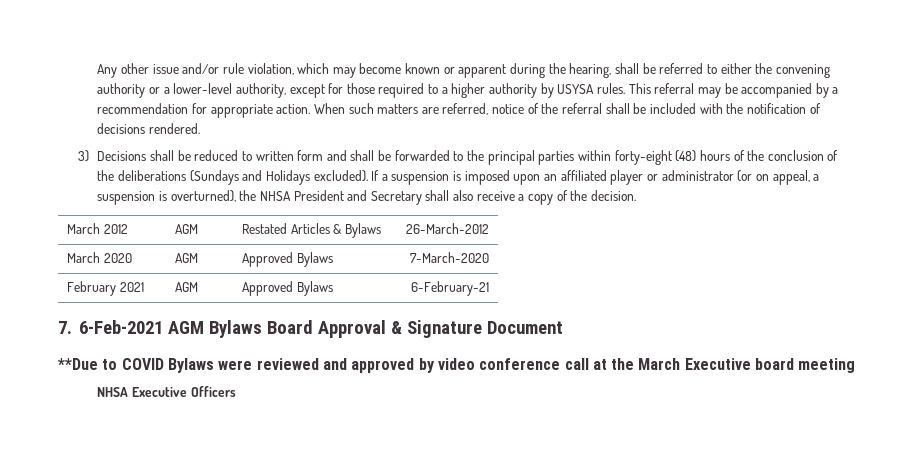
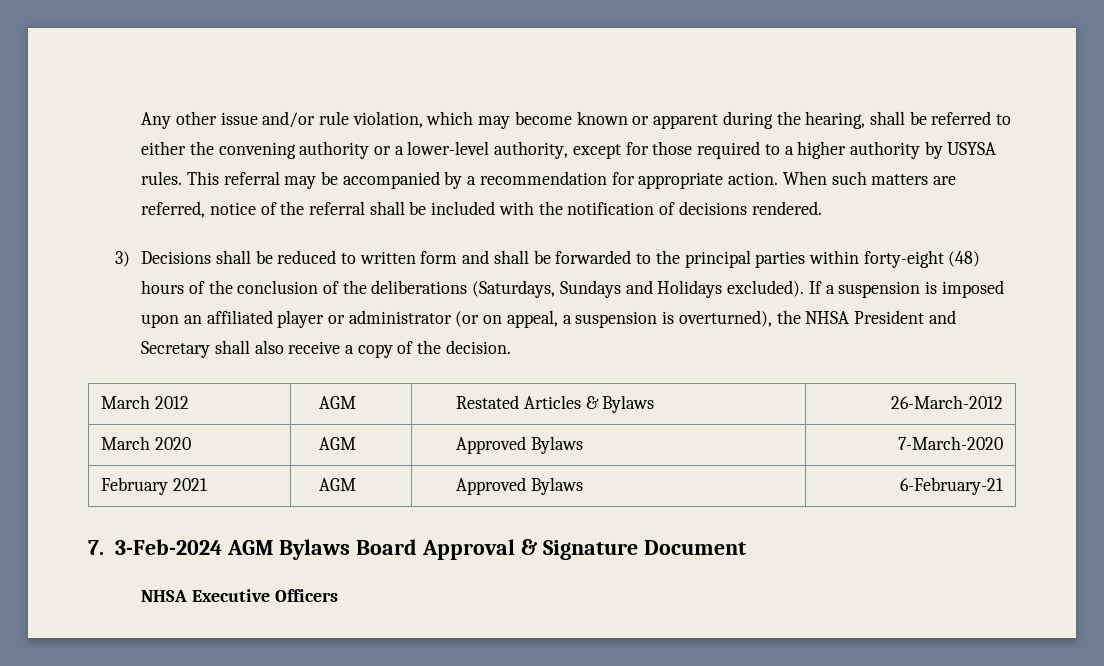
[189,170,239,185] (Sundays -> [472,280,621,298] (Saturdays, Sundays
[78,320,163,334] 6-Feb-2021 -> [114,539,222,555] 3-Feb-2024
[58,358,856,373] // **Due to COVID Bylaws were reviewed and approved by video conference call at the March Executive board meeting -> (747, 547) none

